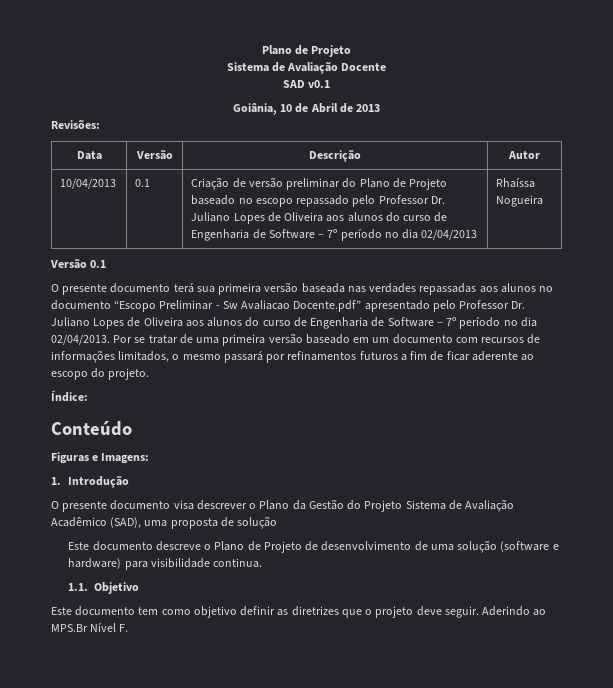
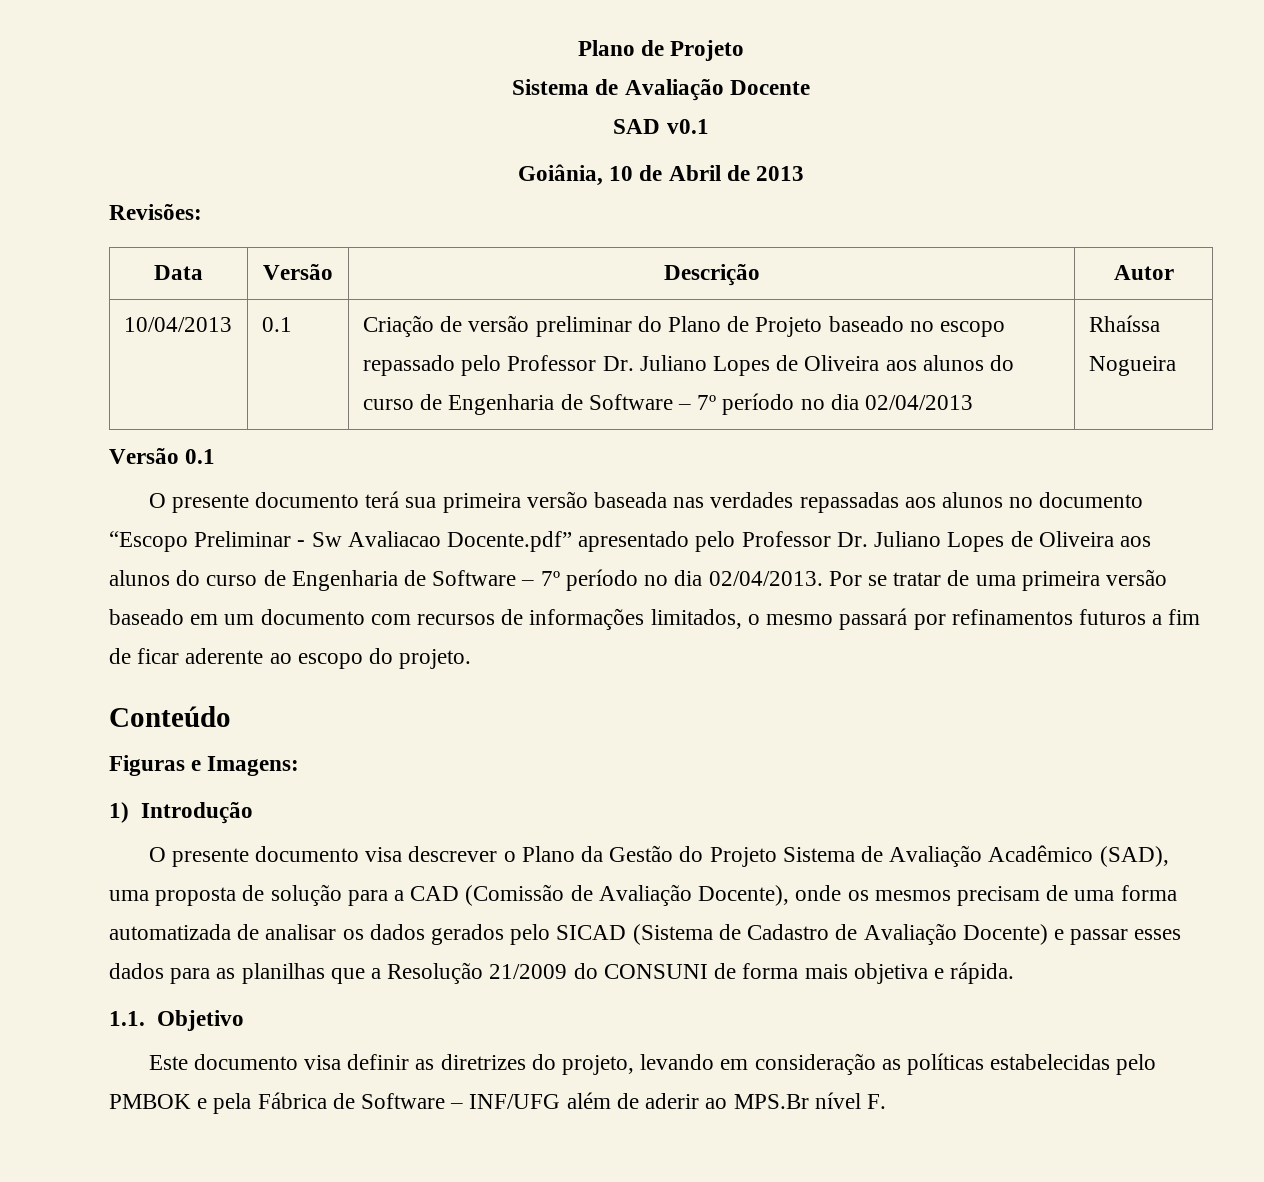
[51,390,88,402] // Índice: -> (472, 659) none
[51,477,61,485] 1. -> [109,802,129,823] 1)
[68,540,559,553] [68,558,263,570] [68,582,140,594] [51,606,531,618] // Este documento descreve o Plano de Projeto de desenvolvimento de uma solução (software e hardware) para visibilidade continua. // 1.1. Objetivo // Este documento tem como objetivo definir as diretrizes que o projeto deve seguir. Aderindo -> [347,884,1177,906] [109,923,1182,945] [109,962,1015,984] [109,1010,244,1031] [148,1053,1157,1075] [109,1092,700,1114] para a CAD (Comissão de Avaliação Docente), onde os mesmos precisam de uma forma automatizada de analisar os dados gerados pelo SICAD (Sistema de Cadastro de Avaliação Docente) e passar esses dados para as planilhas que a Resolução 21/2009 do CONSUNI de forma mais objetiva e rápida. // 1.1. Objetivo // Este documento visa definir as diretrizes do projeto, levando em consideração as políticas estabelecidas pelo PMBOK e pela Fábrica de Software – INF/UFG além de aderir
[90,623,117,632] Nível -> [814,1092,861,1109] nível

